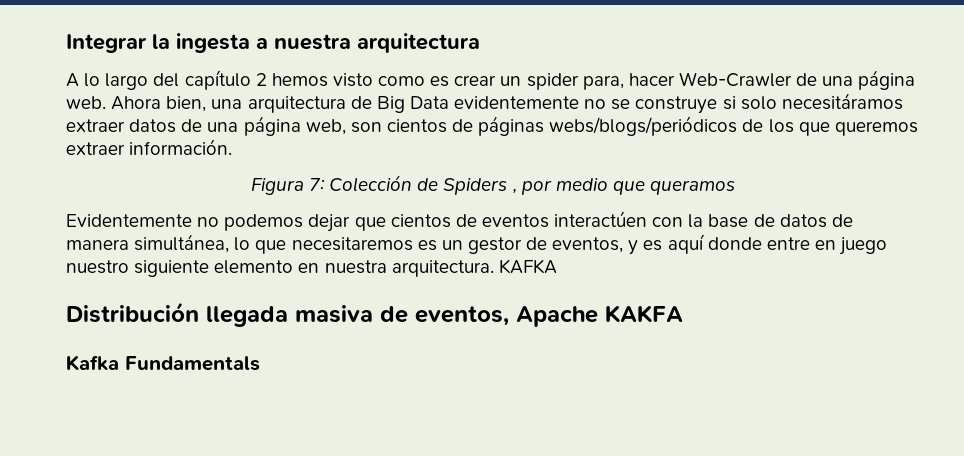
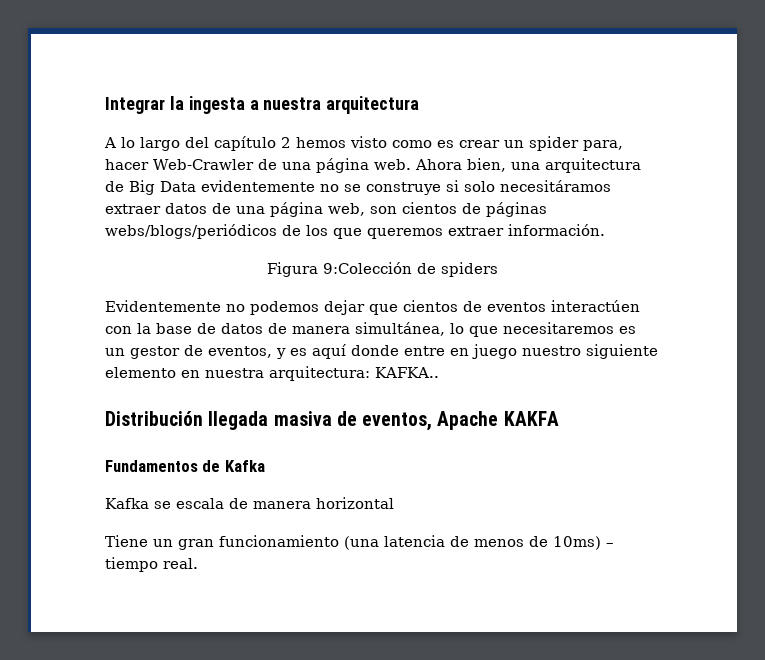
[309,175,736,195] 7: Colección de Spiders , por medio que queramos -> [323,262,498,277] 9:Colección de spiders
[391,259,557,277] arquitectura. KAFKA -> [269,366,439,381] arquitectura: KAFKA..
[66,355,260,371] Kafka Fundamentals -> [105,460,265,472] [105,497,394,509] [105,535,614,550] [105,557,198,572] Fundamentos de Kafka // Kafka se escala de manera horizontal // Tiene un gran funcionamiento (una latencia de menos de 10ms) – tiempo real.

